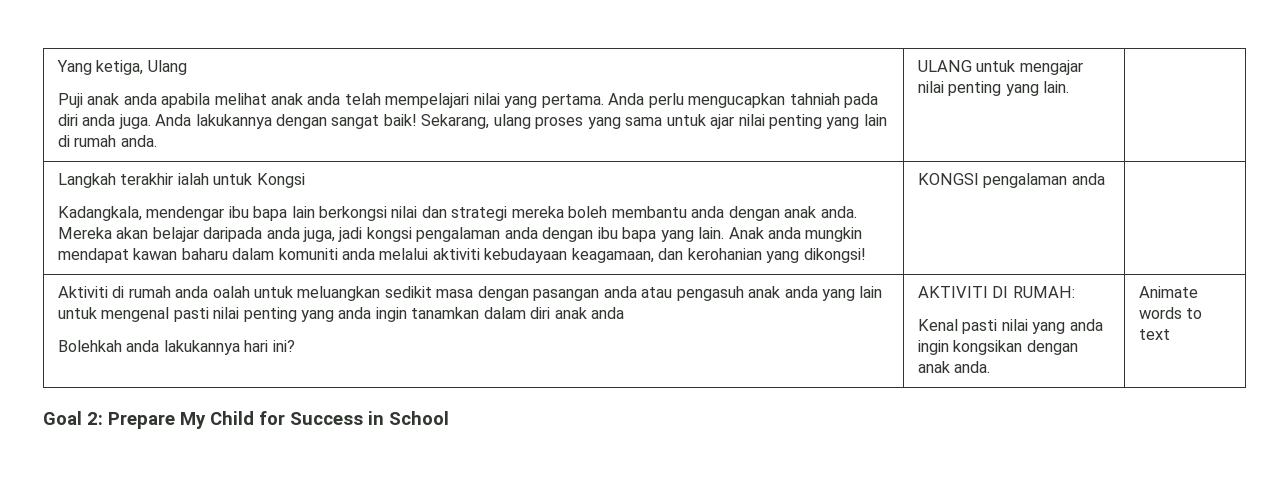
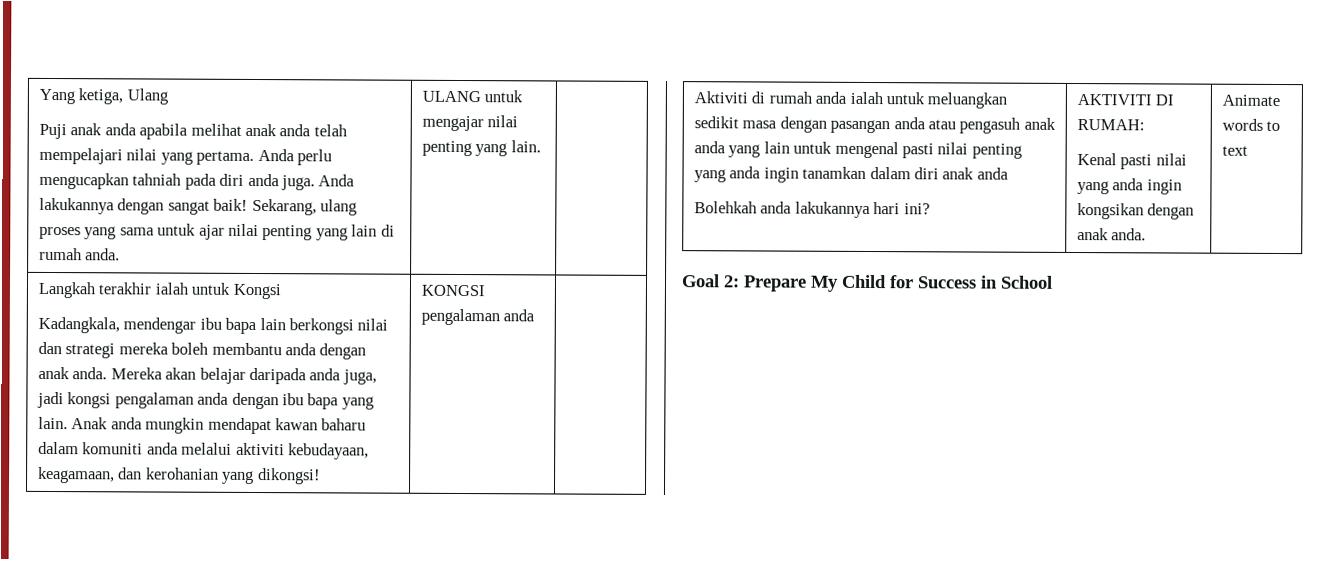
[484,248,568,263] kebudayaan -> [287,443,369,460] kebudayaan,
[212,286,250,298] oalah -> [849,91,884,105] ialah

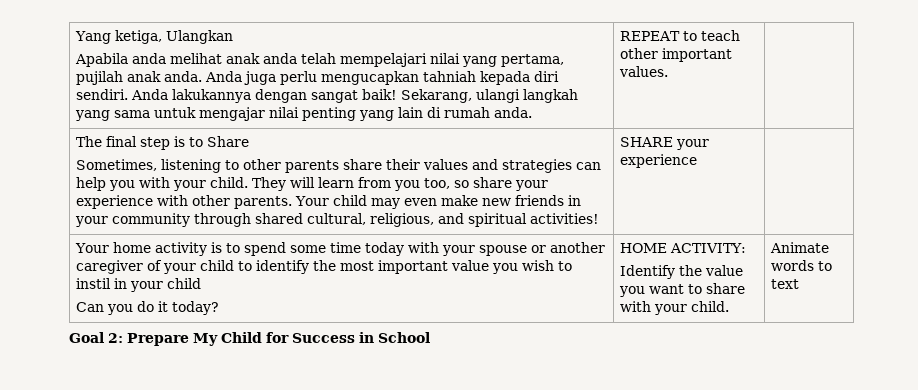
[126,88,168,105] [38,123,189,140] Ulang // Puji anak anda apabila -> [165,30,233,44] [74,53,166,67] Ulangkan // Apabila anda
[196,149,332,166] [38,172,315,191] pertama. Anda perlu mengucapkan tahniah pada diri anda juga. -> [500,54,564,67] [75,71,559,85] [75,89,128,100] pertama, pujilah anak anda. Anda juga perlu mengucapkan tahniah kepada diri sendiri.
[319,199,357,216] [38,226,81,240] ulang proses -> [475,89,578,103] ulangi langkah
[198,224,225,240] ajar -> [198,107,265,121] mengajar
[421,90,524,103] [421,115,519,132] [421,140,541,157] [37,281,281,300] [37,316,389,335] [37,341,367,360] [37,366,377,385] [36,391,374,410] [37,416,367,435] [37,441,369,460] [37,466,321,485] [420,284,485,297] [420,308,536,326] [693,91,1008,109] [693,116,1056,134] [693,141,1022,159] [693,166,1009,183] [693,201,930,219] [1076,94,1175,106] [1076,119,1145,131] [1076,153,1187,170] [1076,178,1182,195] [1076,203,1195,220] [1076,228,1147,241] ULANG untuk mengajar nilai penting yang lain. | // Langkah terakhir ialah untuk Kongsi // Kadangkala, mendengar ibu bapa lain berkongsi nilai dan strategi mereka boleh membantu anda dengan anak anda. Mereka akan belajar daripada anda juga, jadi kongsi pengalaman anda dengan ibu bapa yang lain. Anak anda mungkin mendapat kawan baharu dalam komuniti anda melalui aktiviti kebudayaan, keagamaan, dan kerohanian yang dikongsi! | KONGSI pengalaman anda | // Aktiviti di rumah anda ialah untuk meluangkan sedikit masa dengan pasangan anda atau pengasuh anak anda yang lain untuk mengenal pasti nilai penting yang anda ingin tanamkan dalam diri anak anda // Bolehkah anda lakukannya hari ini? | AKTIVITI DI RUMAH: // Kenal pasti nilai yang anda ingin kongsikan dengan anak anda. -> [619,30,740,41] [619,48,732,62] [618,66,668,77] [75,136,249,150] [75,159,601,173] [75,177,548,191] [75,195,581,209] [74,213,599,227] [619,137,709,150] [619,154,697,168] [74,242,605,256] [75,260,572,274] [75,278,201,292] [75,301,219,315] [619,243,746,253] [619,265,743,279] [618,283,745,297] [619,301,729,315] REPEAT to teach other important values. | // The final step is to Share // Sometimes, listening to other parents share their values and strategies can help you with your child. They will learn from you too, so share your experience with other parents. Your child may even make new friends in your community through shared cultural, religious, and spiritual activities! | SHARE your experience | // Your home activity is to spend some time today with your spouse or another caregiver of your child to identify the most important value you wish to instil in your child // Can you do it today? | HOME ACTIVITY: // Identify the value you want to share with your child.

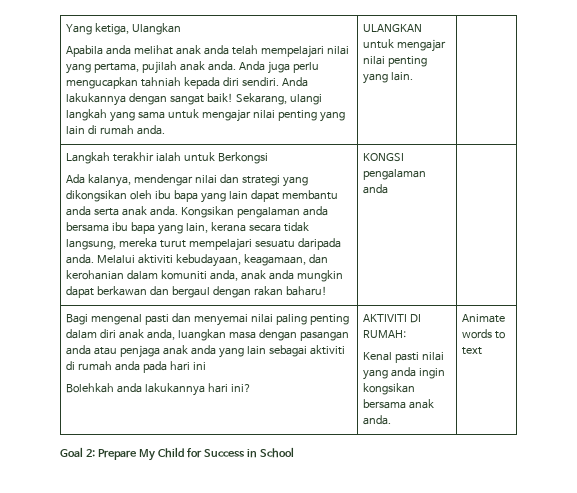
[619,30,740,41] [619,48,732,62] [618,66,668,77] [75,136,249,150] [75,159,601,173] [75,177,548,191] [75,195,581,209] [74,213,599,227] [619,137,709,150] [619,154,697,168] [74,242,605,256] [75,260,572,274] [75,278,201,292] [75,301,219,315] [619,243,746,253] [619,265,743,279] [618,283,745,297] [619,301,729,315] REPEAT to teach other important values. | // The final step is to Share // Sometimes, listening to other parents share their values and strategies can help you with your child. They will learn from you too, so share your experience with other parents. Your child may even make new friends in your community through shared cultural, religious, and spiritual activities! | SHARE your experience | // Your home activity is to spend some time today with your spouse or another caregiver of your child to identify the most important value you wish to instil in your child // Can you do it today? | HOME ACTIVITY: // Identify the value you want to share with your child. -> [362,24,422,32] [362,39,446,52] [362,56,427,67] [362,72,413,84] [65,152,268,164] [65,174,308,187] [65,190,338,203] [65,206,328,218] [65,222,309,235] [65,238,341,251] [65,254,328,267] [65,270,343,282] [65,286,327,298] [362,153,404,162] [362,169,426,180] [362,184,388,194] [65,313,349,326] [65,329,349,341] [65,345,345,358] [65,361,206,373] [65,383,251,396] [362,314,421,323] [362,330,406,338] [362,352,444,363] [362,367,445,380] [362,383,415,395] [362,399,434,409] [362,415,391,425] ULANGKAN untuk mengajar nilai penting yang lain. | // Langkah terakhir ialah untuk Berkongsi // Ada kalanya, mendengar nilai dan strategi yang dikongsikan oleh ibu bapa yang lain dapat membantu anda serta anak anda. Kongsikan pengalaman anda bersama ibu bapa yang lain, kerana secara tidak langsung, mereka turut mempelajari sesuatu daripada anda. Melalui aktiviti kebudayaan, keagamaan, dan kerohanian dalam komuniti anda, anak anda mungkin dapat berkawan dan bergaul dengan rakan baharu! | KONGSI pengalaman anda | // Bagi mengenal pasti dan menyemai nilai paling penting dalam diri anak anda, luangkan masa dengan pasangan anda atau penjaga anak anda yang lain sebagai aktiviti di rumah anda pada hari ini // Bolehkah anda lakukannya hari ini? | AKTIVITI DI RUMAH: // Kenal pasti nilai yang anda ingin kongsikan bersama anak anda.

